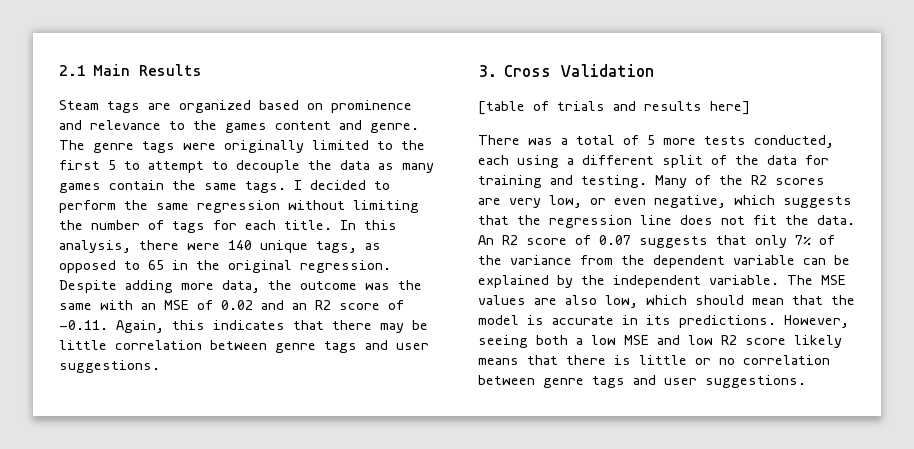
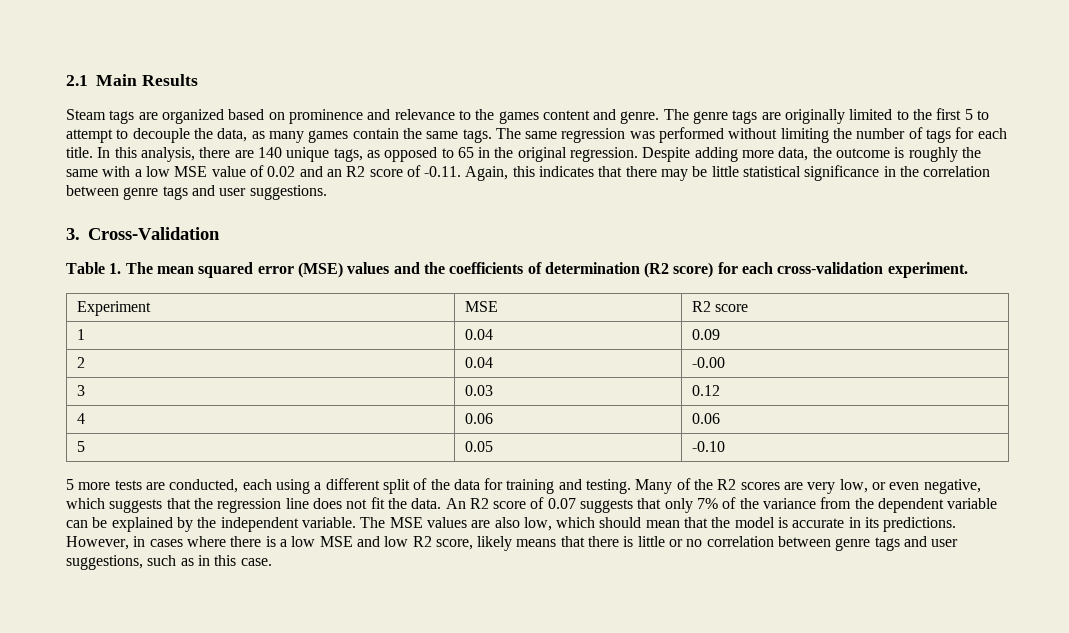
[183,143,216,150] were -> [761,112,781,120] are
[340,160,370,170] data -> [217,128,248,142] data,
[294,180,390,190] [59,200,280,213] I decided to perform the same regression -> [495,127,725,143] The same regression was performed
[187,243,220,250] were -> [234,150,254,158] are
[365,283,390,290] was -> [894,147,958,162] is roughly
[141,300,189,310] an MSE -> [134,166,246,177] a low MSE value
(107, 345) none -> [743,165,920,181] statistical significance in the
[504,64,655,77] [478,101,750,115] [478,135,639,145] Cross Validation // [table of trials and results here] // There was a total of -> [88,227,220,240] [66,262,968,278] [77,301,152,316] [465,301,499,312] [692,301,749,312] [77,329,86,340] [465,329,494,340] [692,329,721,340] [77,357,86,368] [465,357,494,368] [692,357,726,368] [77,385,86,396] [465,385,494,396] [692,385,721,396] [77,413,86,424] [465,413,494,424] [692,413,721,424] [77,441,86,452] [465,441,494,452] [692,441,726,452] Cross-Validation // Table 1. The mean squared error (MSE) values and the coefficients of determination (R2 score) for each cross-validation experiment. // Experiment | MSE | R2 score // 1 | 0.04 | 0.09 // 2 | 0.04 | -0.00 // 3 | 0.03 | 0.12 // 4 | 0.06 | 0.06 // 5 | 0.05 | -0.10 //
(746, 140) none -> [145,482,165,490] are
[478,335,568,348] seeing both -> [133,536,276,547] in cases where there is
[745,338,786,345] score -> [435,539,473,550] score,
[705,375,806,388] suggestions. -> [66,555,272,570] suggestions, such as in this case.

